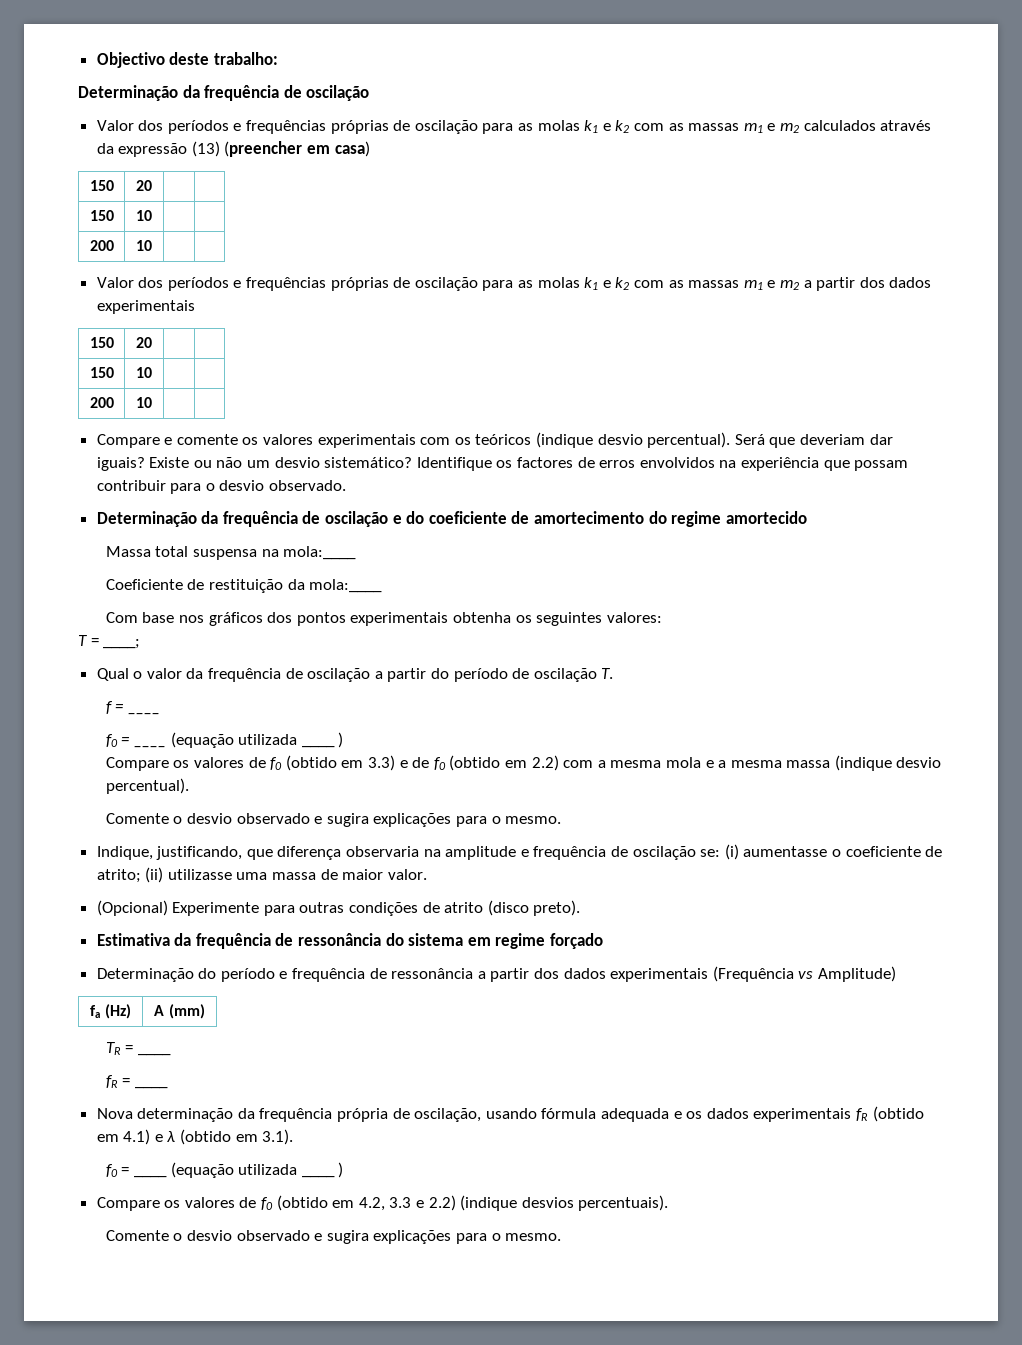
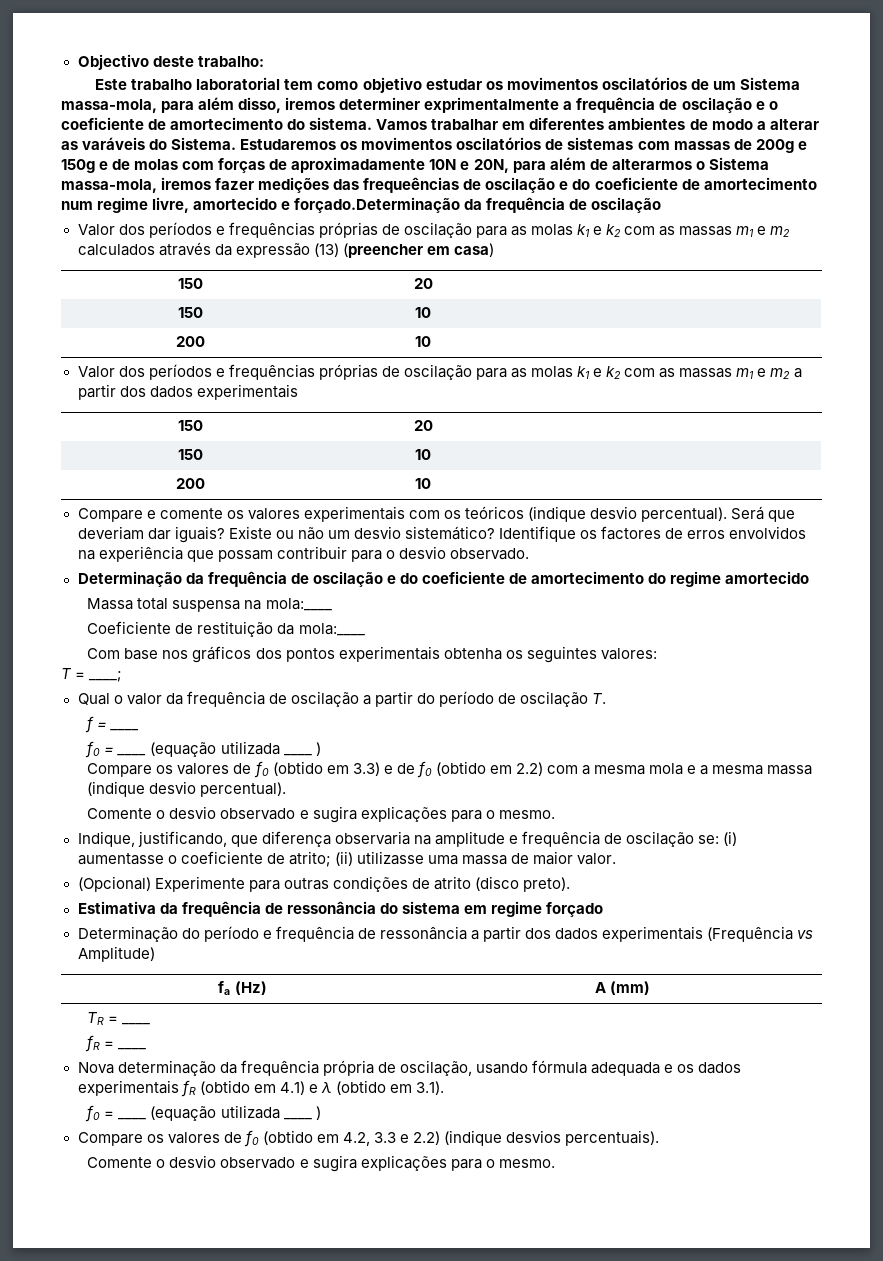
[78,85,178,101] Determinação -> [95,77,800,93] [61,97,778,113] [61,117,819,130] [61,137,807,153] [61,157,769,173] [61,177,817,193] [61,197,461,213] Este trabalho laboratorial tem como objetivo estudar os movimentos oscilatórios de um Sistema massa-mola, para além disso, iremos determiner exprimentalmente a frequência de oscilação e o coeficiente de amortecimento do sistema. Vamos trabalhar em diferentes ambientes de modo a alterar as varáveis do Sistema. Estudaremos os movimentos oscilatórios de sistemas com massas de 200g e 150g e de molas com forças de aproximadamente 10N e 20N, para além de alterarmos o Sistema massa-mola, iremos fazer medições das frequeências de oscilação e do coeficiente de amortecimento num regime livre, amortecido e forçado.Determinação

